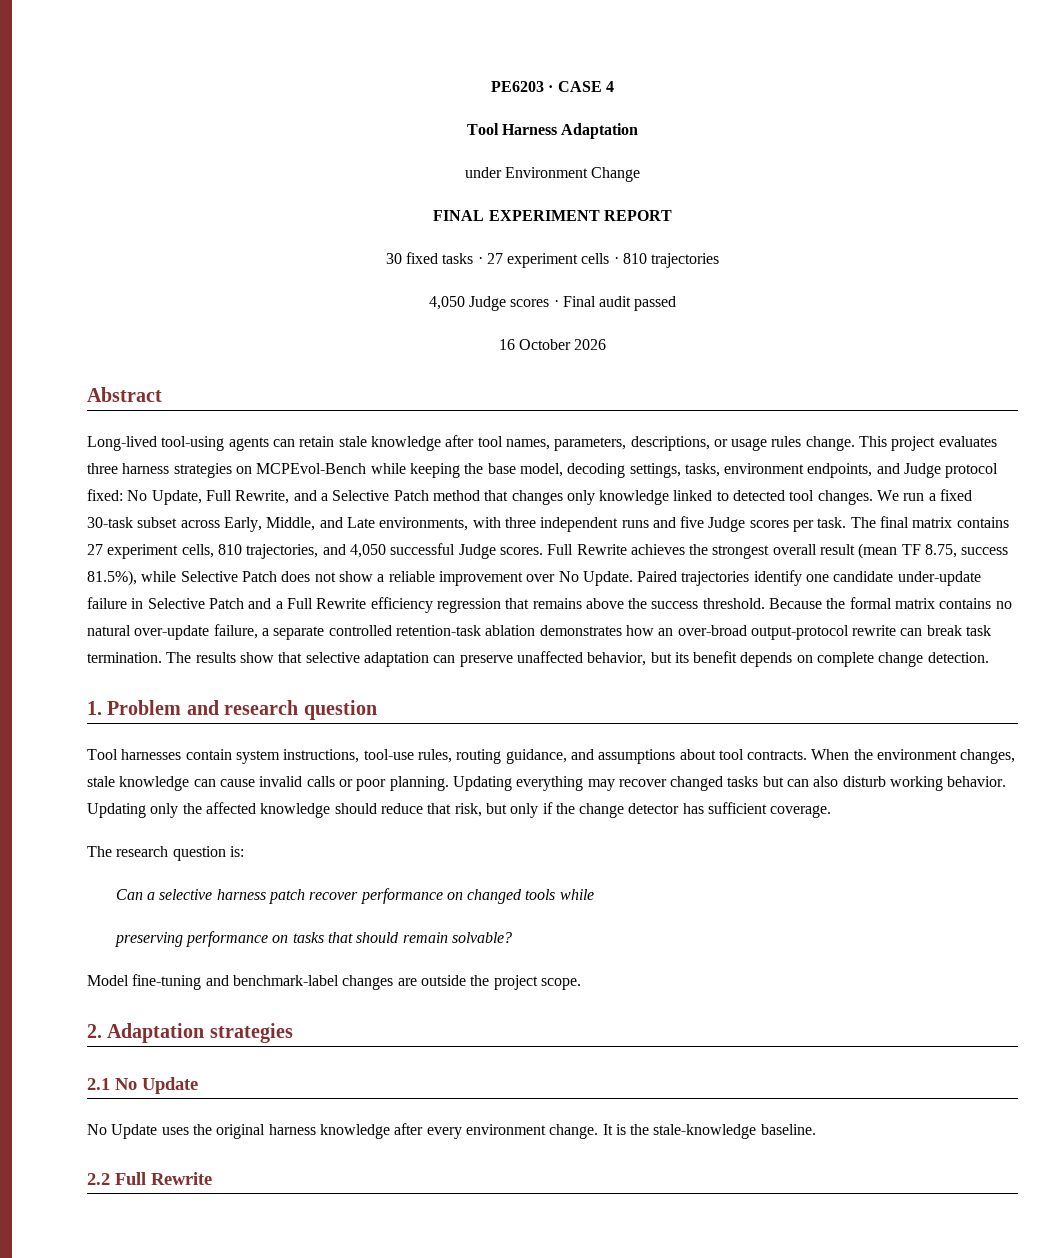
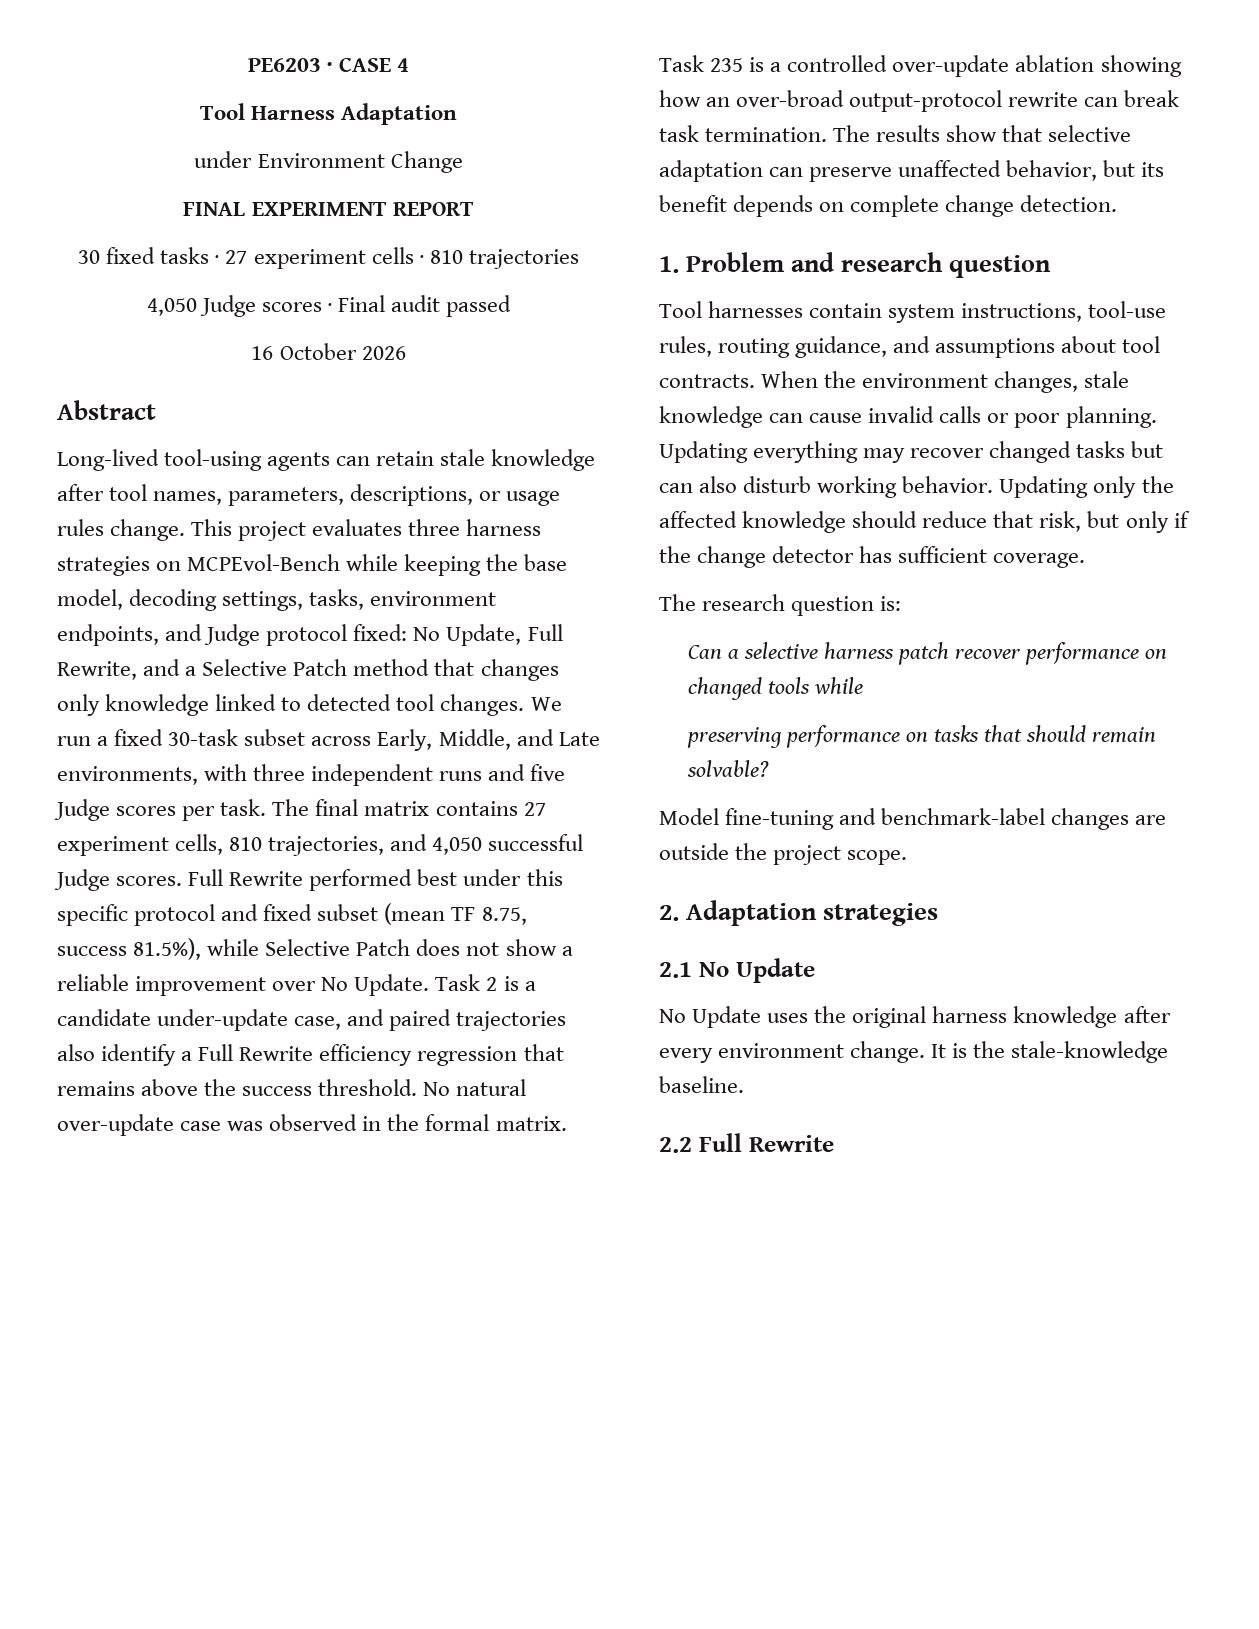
[630,544,856,559] achieves the strongest overall result -> [309,869,563,891] [57,904,379,926] performed best under this specific protocol and fixed subset
[637,570,981,586] [87,597,272,609] Paired trajectories identify one candidate under-update failure in Selective Patch and -> [435,974,536,991] [57,1009,567,1031] [57,1044,177,1066] Task 2 is a candidate under-update case, and paired trajectories also identify
[769,597,1012,609] [87,624,622,640] Because the formal matrix contains no natural over-update failure, a separate controlled retention-task ablation demonstrates -> [423,1079,527,1096] [57,1114,567,1136] [659,55,1182,77] No natural over-update case was observed in the formal matrix. Task 235 is a controlled over-update ablation showing

